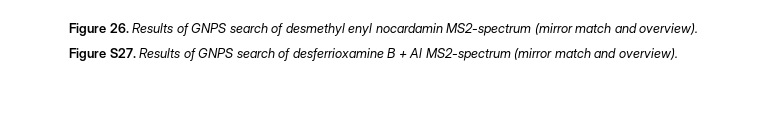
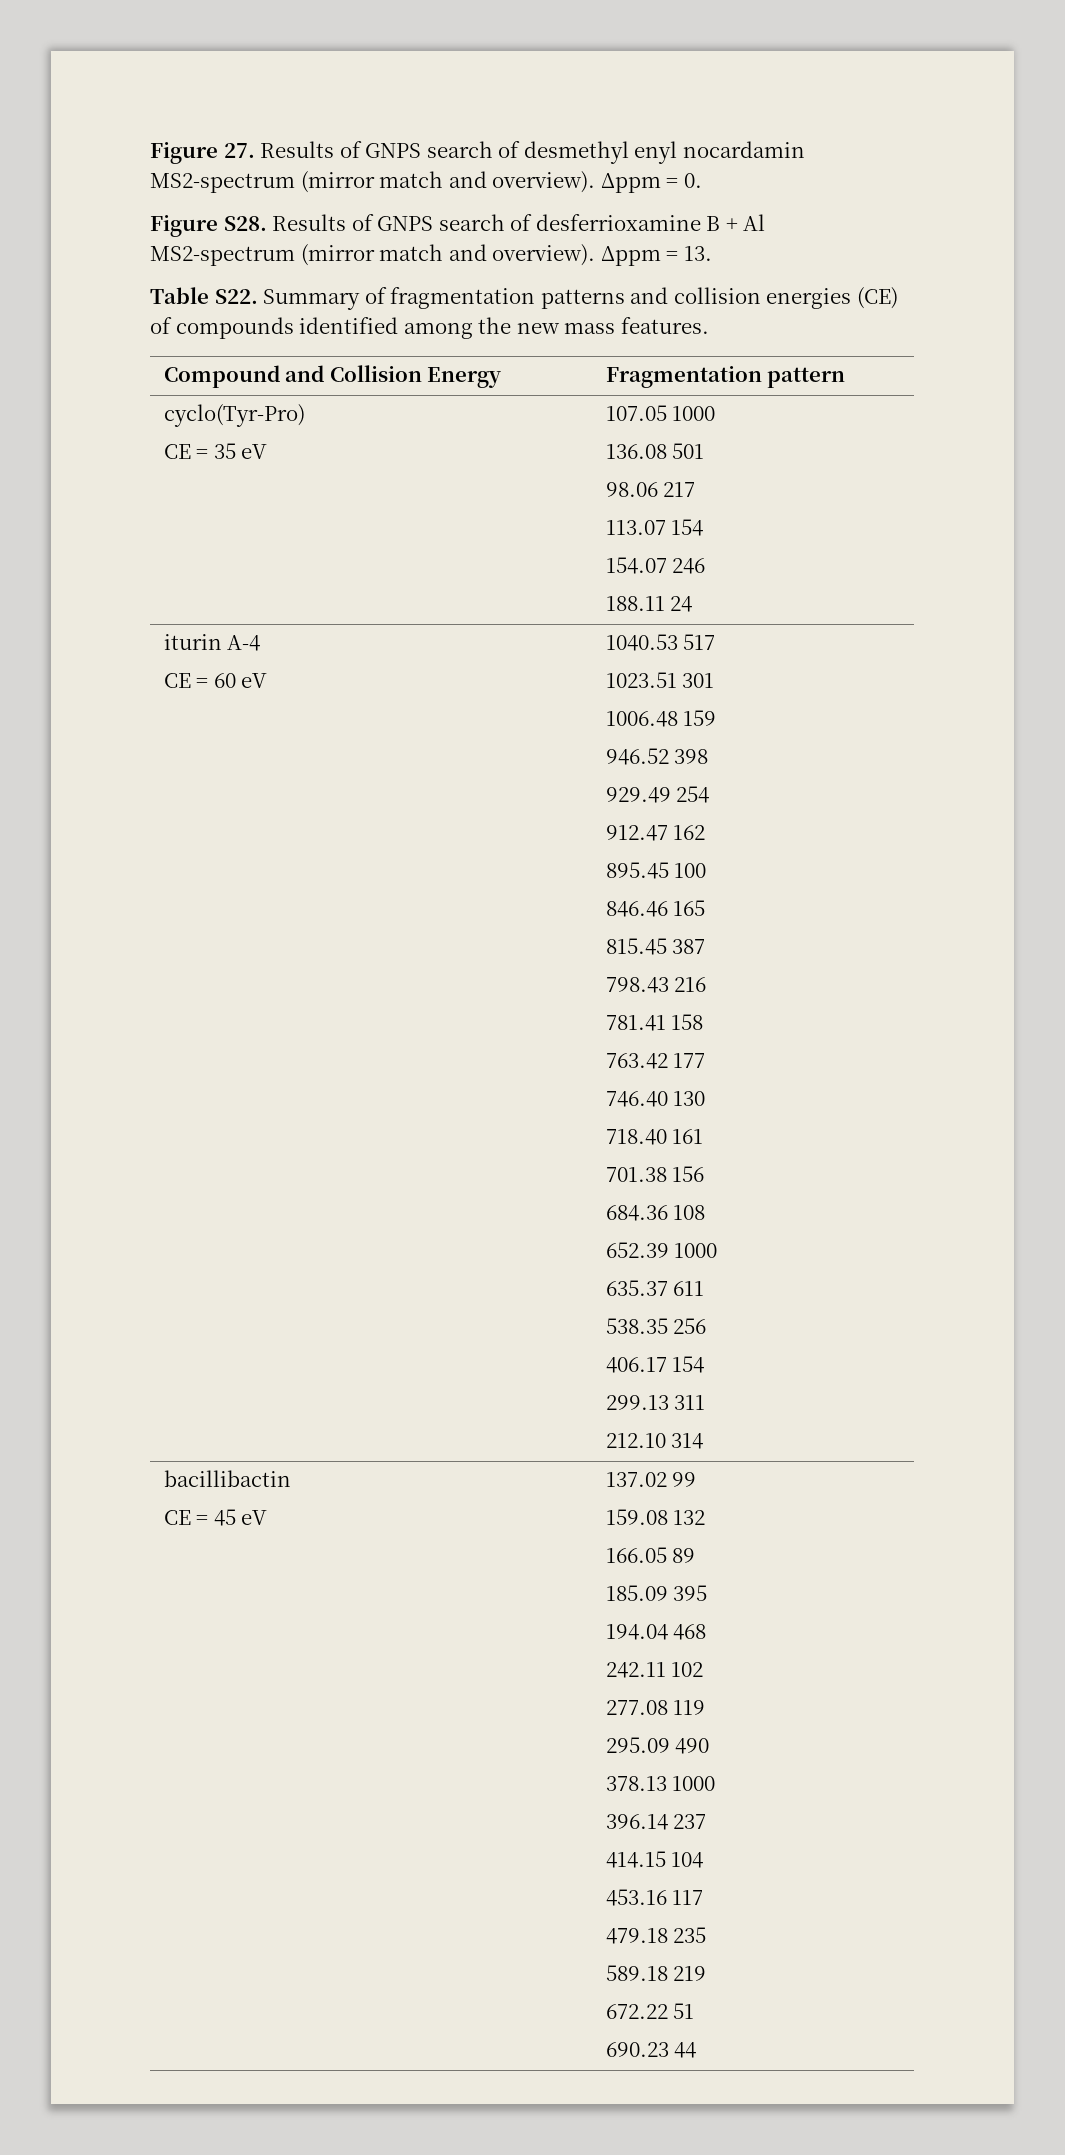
[69,23,129,36] Figure 26. -> [150,142,255,164] Figure 27.
[69,48,136,61] // Figure S27. -> [600,173,702,193] [150,215,267,237] Δppm = 0. // Figure S28.
(678, 54) none -> [600,246,712,266] [150,287,898,310] [150,317,709,339] [163,365,502,388] [605,366,846,388] [163,404,305,427] [163,443,268,459] [605,405,716,421] [605,443,705,459] [605,482,696,497] [605,519,704,536] [605,557,706,574] [605,596,693,612] [163,634,261,651] [163,673,268,688] [605,634,716,651] [605,672,715,688] [605,710,717,727] [605,748,709,765] [605,786,710,803] [605,825,706,841] [605,862,707,879] [605,900,706,917] [605,938,706,955] [605,977,707,993] [605,1014,704,1031] [605,1053,706,1069] [605,1091,706,1107] [605,1129,704,1145] [605,1166,705,1182] [605,1205,706,1221] [605,1242,718,1258] [605,1280,705,1296] [605,1318,707,1334] [605,1356,705,1373] [605,1395,706,1410] [605,1433,704,1449] [163,1470,291,1487] [163,1509,268,1526] [605,1472,697,1487] [605,1509,706,1525] [605,1547,696,1563] [605,1585,708,1601] [605,1624,707,1640] [605,1662,704,1678] [605,1700,706,1715] [605,1737,710,1754] [605,1776,716,1791] [605,1814,707,1830] [605,1851,704,1868] [605,1889,704,1906] [605,1927,707,1944] [605,1965,707,1981] [605,2003,695,2019] [605,2042,697,2058] Δppm = 13. // Table S22. Summary of fragmentation patterns and collision energies (CE) of compounds identified among the new mass features. // Compound and Collision Energy | Fragmentation pattern // cyclo(Tyr-Pro) // CE = 35 eV | 107.05 1000 // 136.08 501 // 98.06 217 // 113.07 154 // 154.07 246 // 188.11 24 // iturin A-4 // CE = 60 eV | 1040.53 517 // 1023.51 301 // 1006.48 159 // 946.52 398 // 929.49 254 // 912.47 162 // 895.45 100 // 846.46 165 // 815.45 387 // 798.43 216 // 781.41 158 // 763.42 177 // 746.40 130 // 718.40 161 // 701.38 156 // 684.36 108 // 652.39 1000 // 635.37 611 // 538.35 256 // 406.17 154 // 299.13 311 // 212.10 314 // bacillibactin // CE = 45 eV | 137.02 99 // 159.08 132 // 166.05 89 // 185.09 395 // 194.04 468 // 242.11 102 // 277.08 119 // 295.09 490 // 378.13 1000 // 396.14 237 // 414.15 104 // 453.16 117 // 479.18 235 // 589.18 219 // 672.22 51 // 690.23 44

